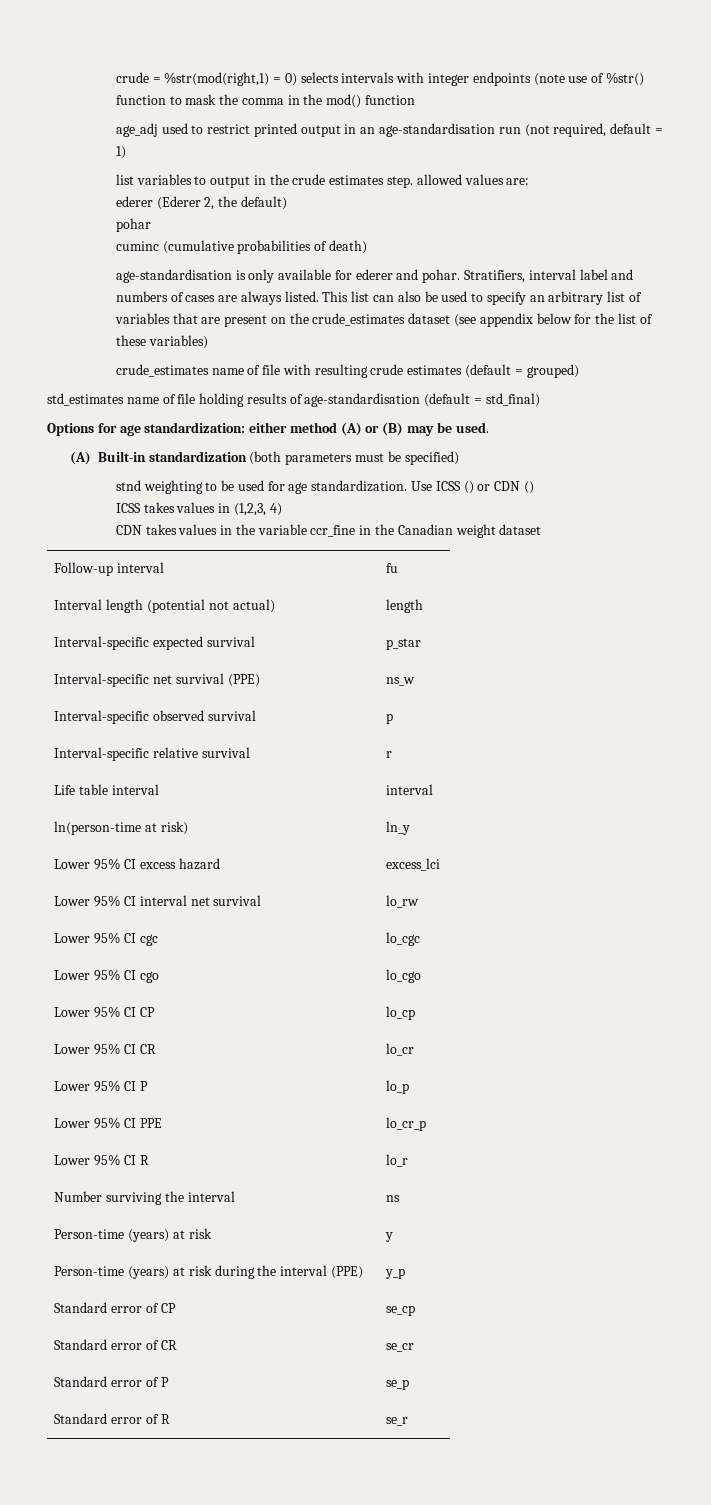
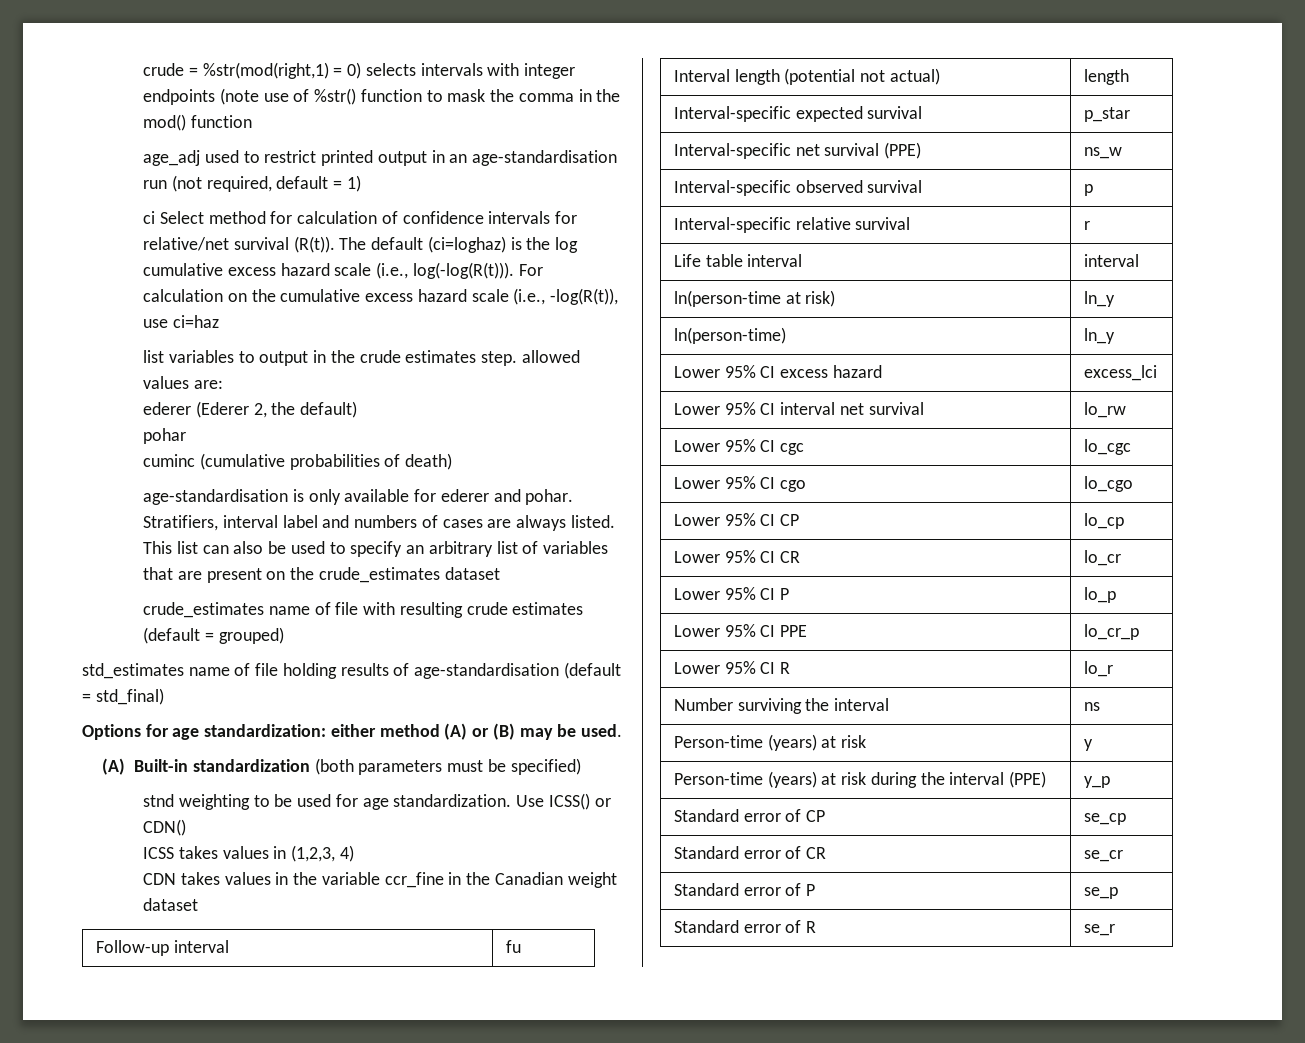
(126, 152) none -> [143,211,578,224] [143,236,579,253] [143,262,543,279] [143,288,619,305] [143,315,219,328] // ci Select method for calculation of confidence intervals for relative/net survival (R(t)). The default (ci=loghaz) is the log cumulative excess hazard scale (i.e., log(-log(R(t))). For calculation on the cumulative excess hazard scale (i.e., -log(R(t)), use ci=haz
[454,313,653,327] [115,335,208,349] (see appendix below for the list of these variables) -> (500, 573) none
[435,481,534,494] ICSS () or CDN () -> [548,793,611,810] [143,819,187,836] ICSS() or CDN()
(411, 828) none -> [673,327,786,344] [1083,328,1115,344] // ln(person-time) | ln_y

